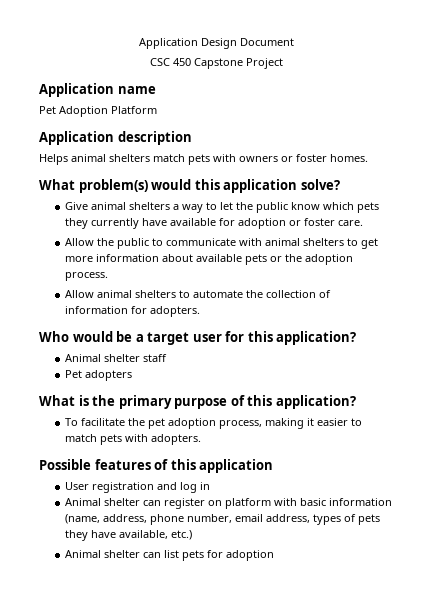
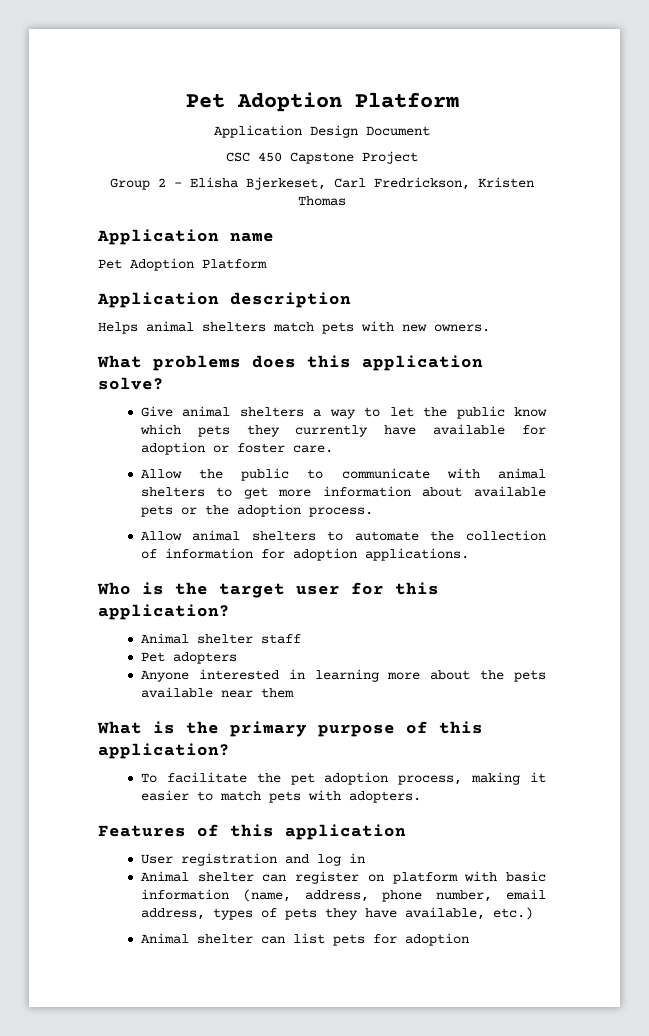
(138, 43) none -> [185,92,459,112] Pet Adoption Platform //
(283, 63) none -> [110,177,534,190] [298,196,346,206] // Group 2 – Elisha Bjerkeset, Carl Fredrickson, Kristen Thomas
[239,154,368,162] [39,179,192,193] owners or foster homes. // What problem(s) would -> [402,324,490,332] [97,355,296,371] new owners. // What problems does
[149,306,200,317] adopters. -> [292,548,469,561] adoption applications.
[72,331,144,342] would be a -> [142,582,208,595] is the
(132, 375) none -> [140,669,546,682] [140,687,294,698] // Anyone interested in learning more about the pets available near them
[39,459,151,470] Possible features -> [98,825,186,837] Features

